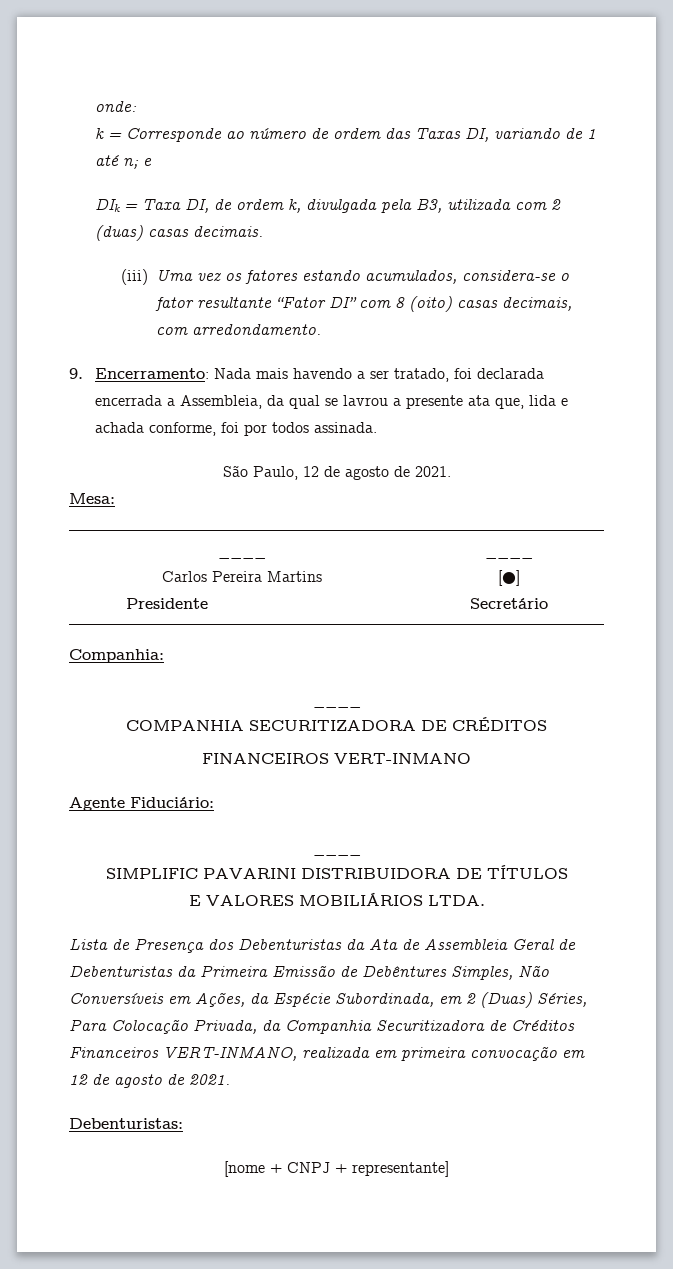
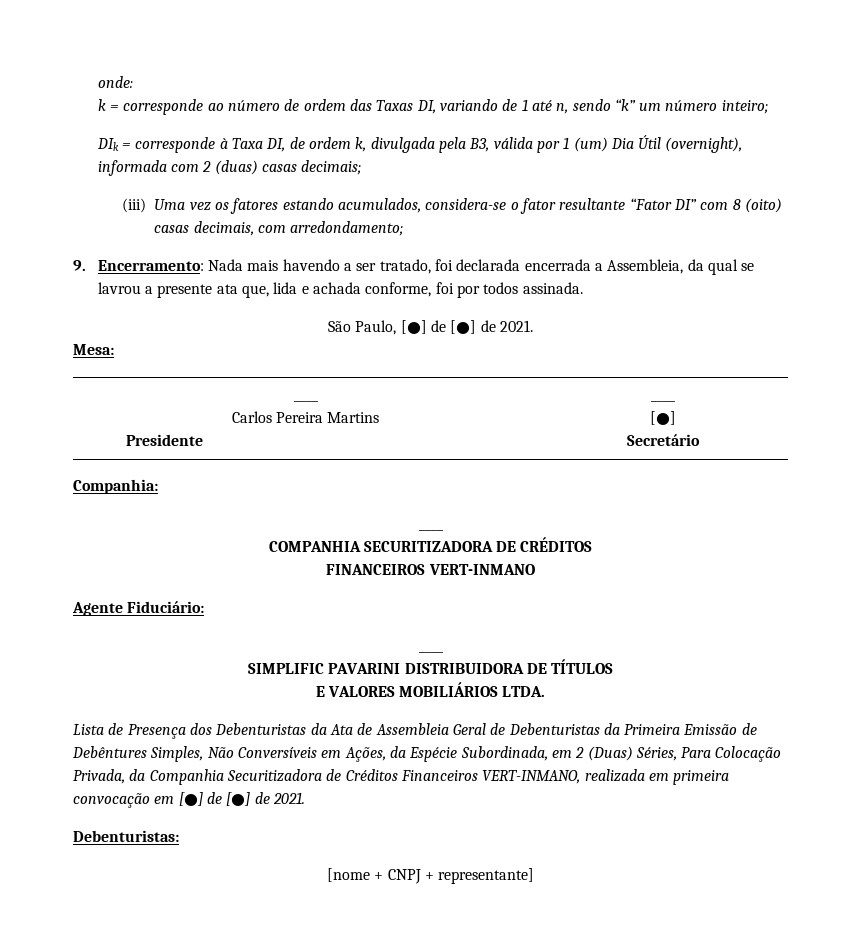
[126,128,223,142] Corresponde -> [123,99,204,115] corresponde
[123,158,153,169] n; e -> [556,99,768,114] n, sendo “k” um número inteiro;
(139, 207) none -> [135,137,228,153] corresponde à
[447,199,512,211] utilizada -> [493,135,743,153] [97,160,167,176] válida por 1 (um) Dia Útil (overnight), informada
[193,226,264,237] decimais. -> [301,160,362,175] decimais;
[192,324,322,335] arredondamento. -> [290,221,404,236] arredondamento;
[302,466,389,480] 12 de agosto -> [400,320,477,334] [●] de [●]
[69,1074,162,1088] 12 de agosto -> [178,792,251,806] [●] de [●]

